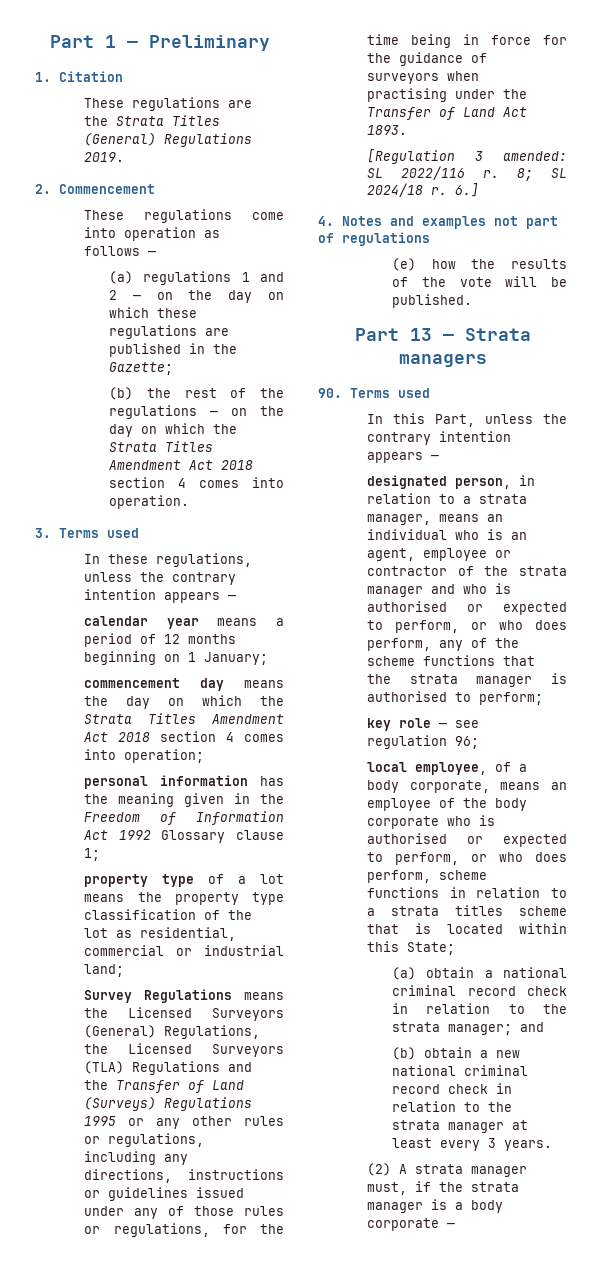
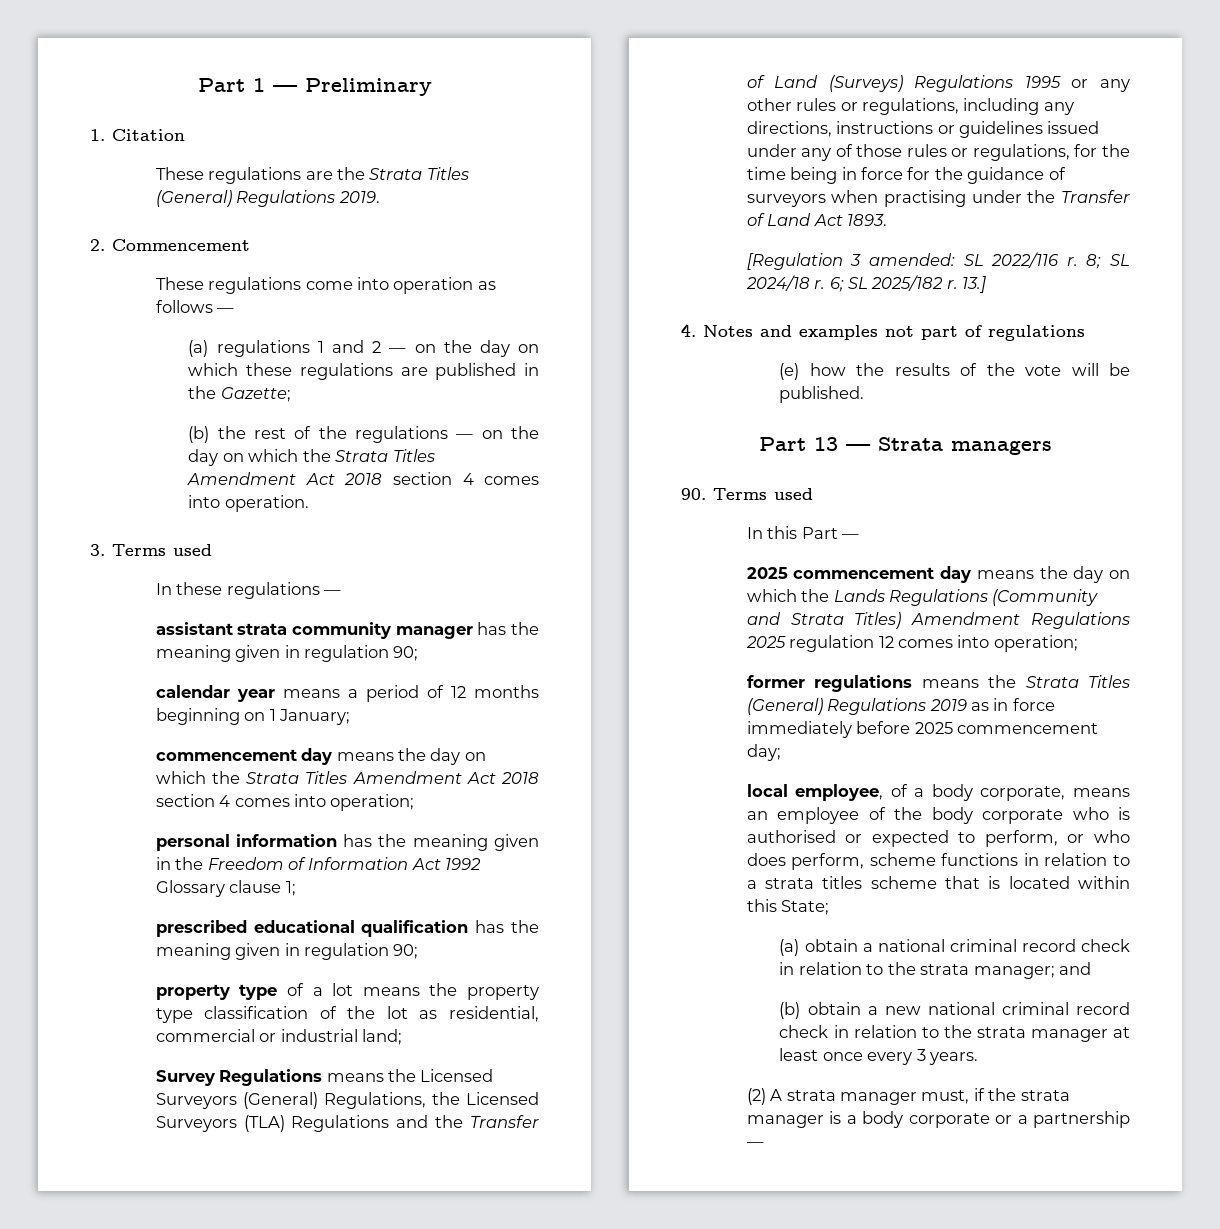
[156,553,253,567] [84,572,237,585] [84,589,237,603] regulations, unless the contrary intention appears — -> [226,582,342,599] [155,622,539,639] [155,645,419,662] regulations — // assistant strata community manager has the meaning given in regulation 90;
(101, 854) none -> [155,920,539,937] [155,943,419,960] // prescribed educational qualification has the meaning given in regulation 90;
[455,183,480,197] 6.] -> [829,275,987,293] 6; SL 2025/182 r. 13.]
[435,414,567,427] [367,431,512,445] [367,452,440,463] [367,475,536,489] [367,493,528,504] [367,514,504,525] [367,529,528,540] [367,548,512,561] [367,566,567,576] [367,583,512,597] [367,601,567,615] [367,620,567,633] [367,638,520,651] [367,655,536,666] [367,673,567,687] [367,691,544,705] [367,718,480,731] [367,735,480,749] Part, unless the contrary intention appears — // designated person, in relation to a strata manager, means an individual who is an agent, employee or contractor of the strata manager and who is authorised or expected to perform, or who does perform, any of the scheme functions that the strata manager is authorised to perform; // key role — see regulation 96; -> [801,527,860,539] [746,566,1130,583] [746,589,1099,606] [746,612,1130,629] [745,635,1078,652] [746,675,1130,692] [746,698,1055,715] [746,721,1099,738] [746,744,781,761] Part — // 2025 commencement day means the day on which the Lands Regulations (Community and Strata Titles) Amendment Regulations 2025 regulation 12 comes into operation; // former regulations means the Strata Titles (General) Regulations 2019 as in force immediately before 2025 commencement day;
(433, 1143) none -> [822,1052,863,1061] once
(440, 1224) none -> [995,1111,1130,1128] or a partnership

